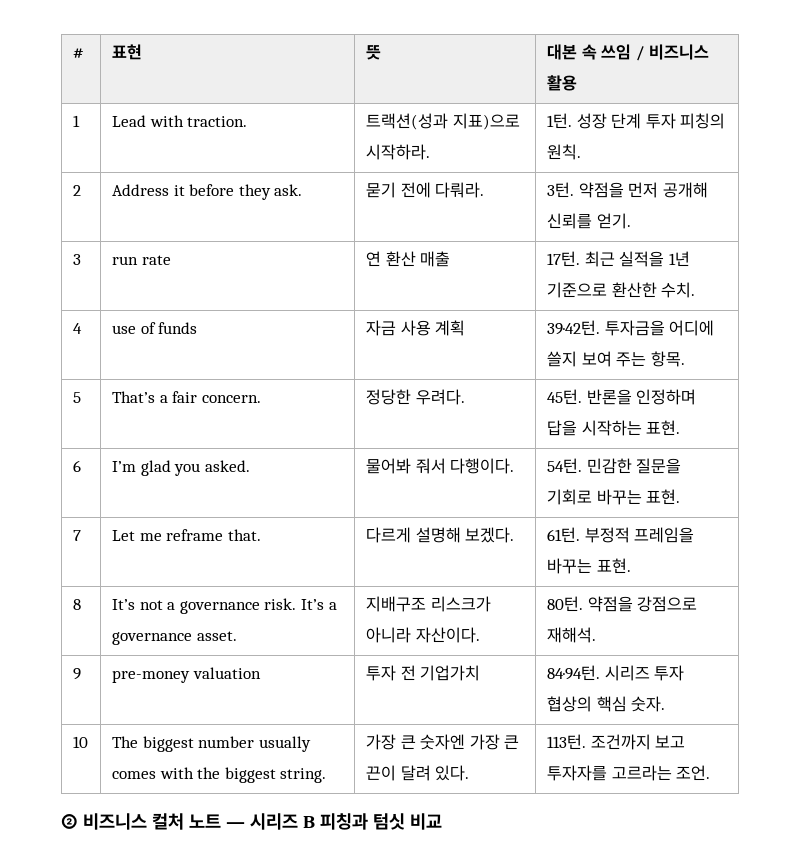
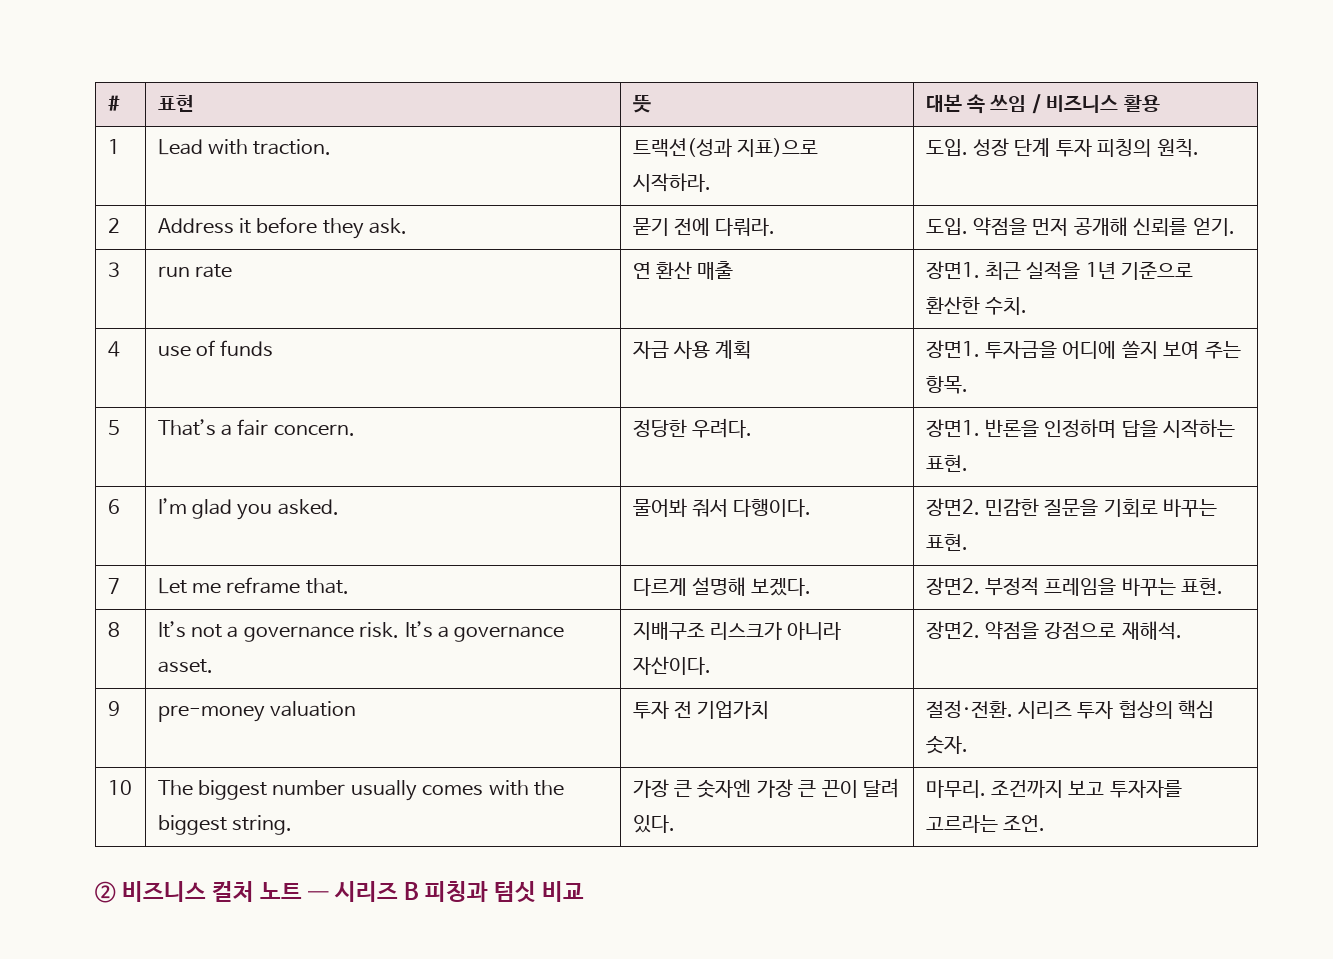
[546,113,572,129] 1턴. -> [925,139,968,156] 도입.
[546,182,574,198] 3턴. -> [925,218,968,235] 도입.
[546,251,580,267] 17턴. -> [925,261,980,279] 장면1.
[546,320,600,336] 39·42턴. -> [925,340,980,358] 장면1.
[546,389,582,405] 45턴. -> [925,419,980,437] 장면1.
[546,458,582,474] 54턴. -> [925,498,980,516] 장면2.
[546,527,580,543] 61턴. -> [925,577,980,595] 장면2.
[546,596,583,612] 80턴. -> [925,621,980,639] 장면2.
[546,665,600,681] 84·94턴. -> [925,700,1013,718] 절정·전환.
[546,734,586,750] 113턴. -> [925,780,986,798] 마무리.

